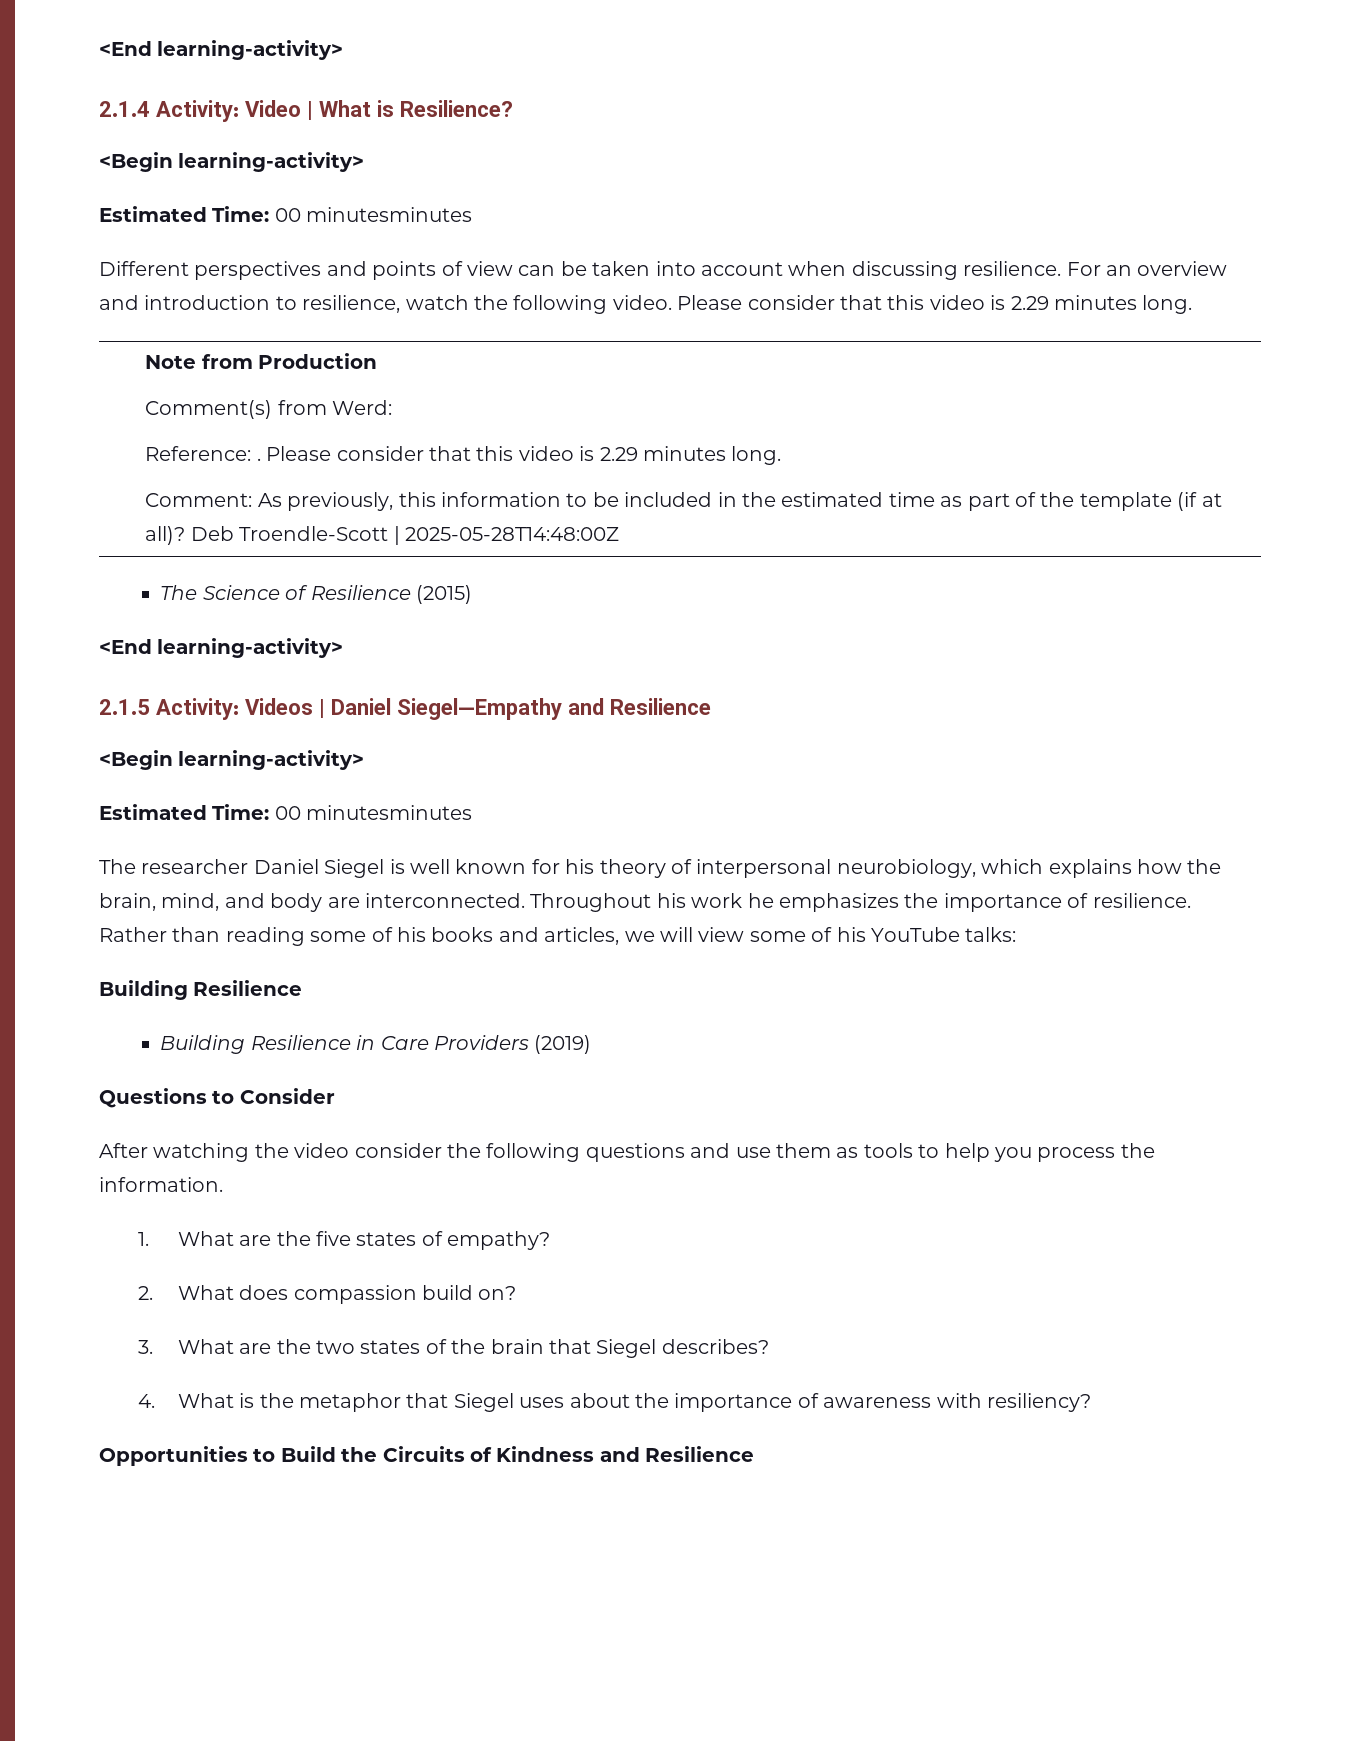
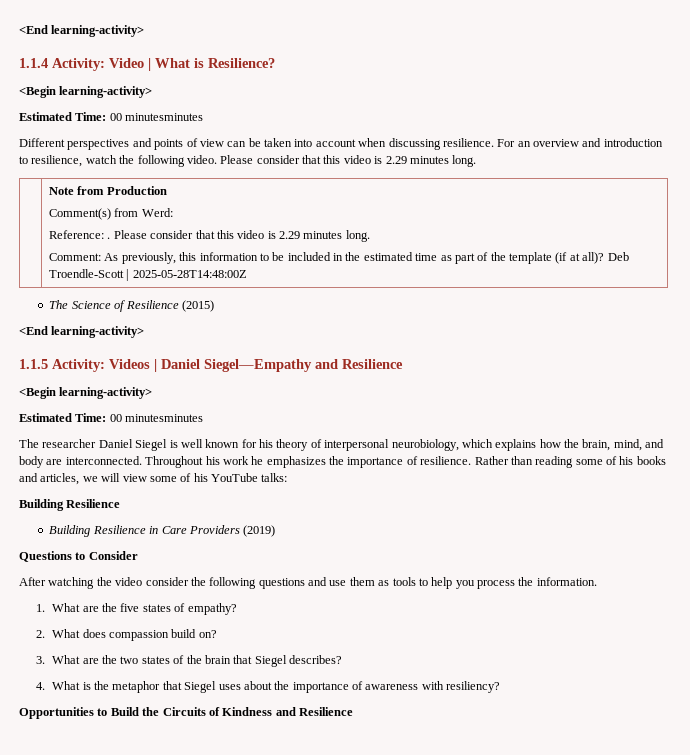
[99,40,344,60] [99,101,150,117] <End learning-activity> // 2.1.4 -> [19,25,145,37] [19,58,48,68] <End learning-activity> // 1.1.4
[99,699,150,715] 2.1.5 -> [19,359,48,369] 1.1.5

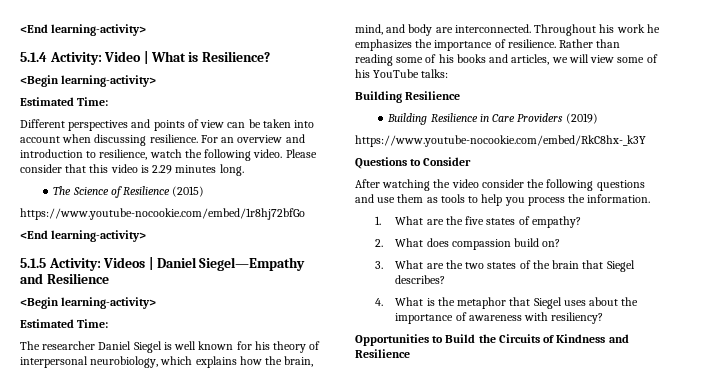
[19,25,145,37] [19,58,48,68] <End learning-activity> // 1.1.4 -> [20,24,147,36] [20,52,47,62] <End learning-activity> // 5.1.4
[109,113,204,121] 00 minutesminutes -> (109, 101) none
[49,186,167,195] [49,208,173,220] [49,230,370,242] [49,252,629,264] [49,269,247,281] // | Note from Production // Comment(s) from Werd: // Reference: . Please consider that this video is 2.29 minutes long. // Comment: As previously, this information to be included in the estimated time as part of the template (if at all)? Deb Troendle-Scott | 2025-05-28T14:48:00Z -> (244, 170) none
[19,326,145,338] [19,359,48,369] // <End learning-activity> // 1.1.5 -> [20,208,305,220] [20,230,147,242] [20,258,46,268] // https://www.youtube-nocookie.com/embed/1r8hj72bfGo // <End learning-activity> // 5.1.5
[109,414,204,422] 00 minutesminutes -> (109, 323) none
(276, 531) none -> [355,135,646,147] // https://www.youtube-nocookie.com/embed/RkC8hx-_k3Y

